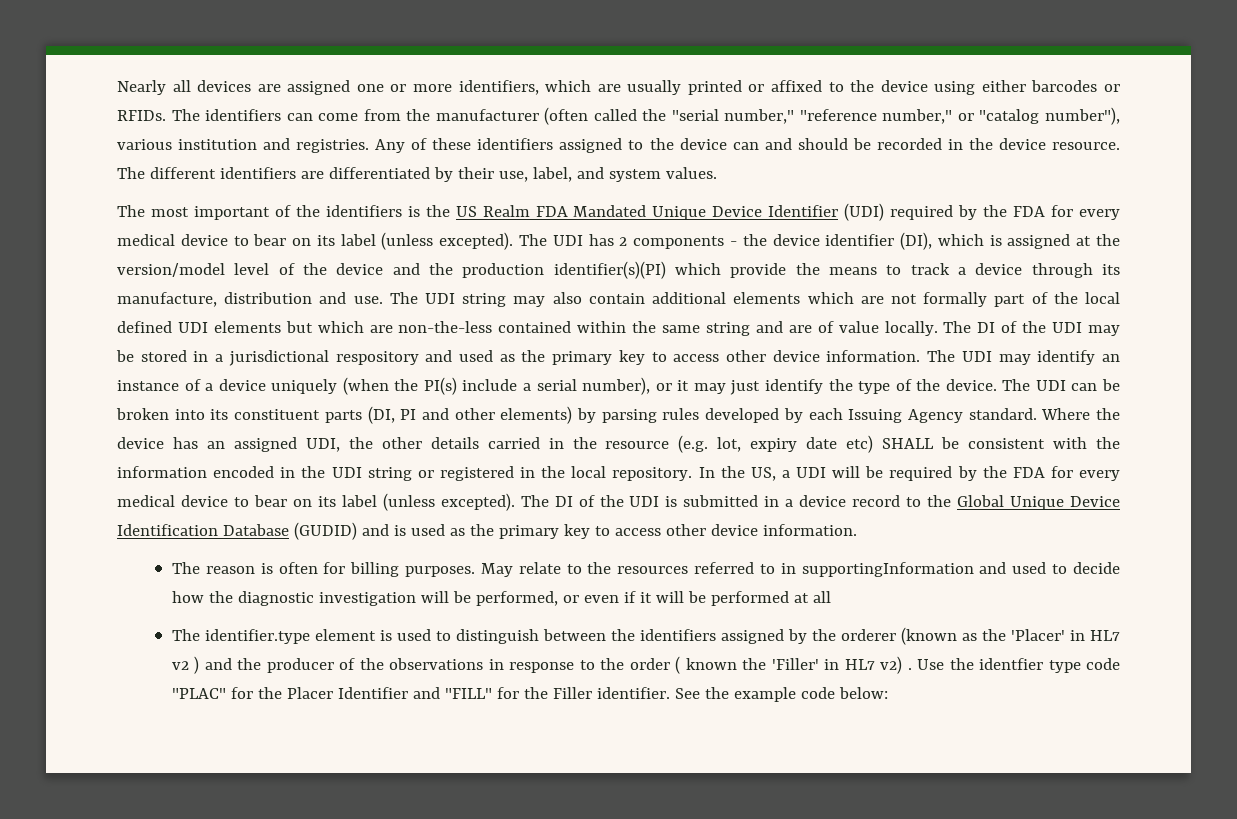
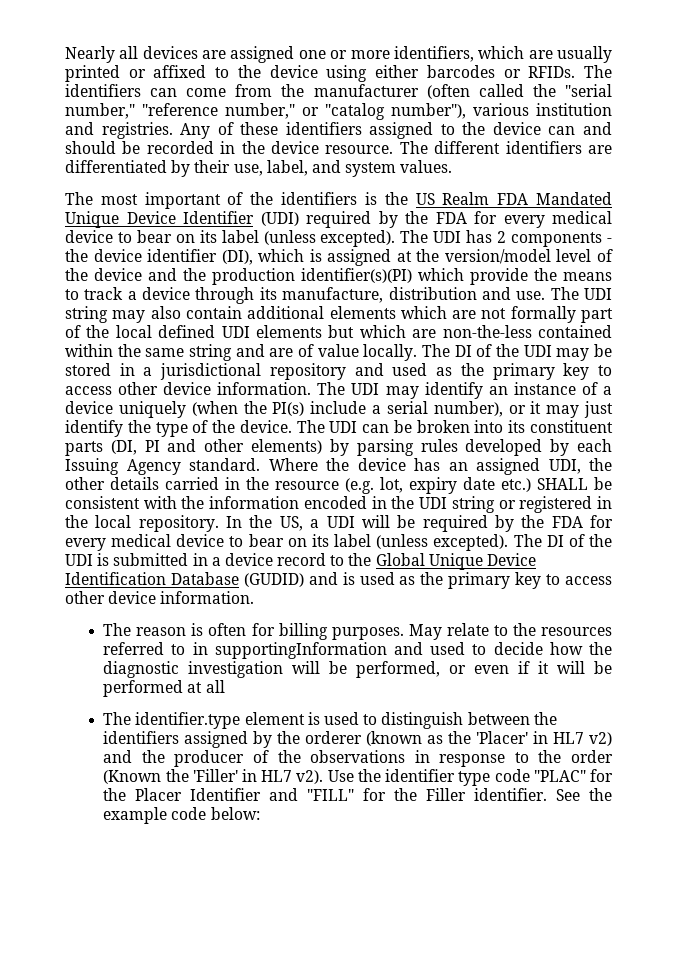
[335,351,419,365] respository -> [269,363,346,380] repository
[846,435,874,453] etc) -> [501,478,531,492] etc.)
[171,656,200,674] v2 ) -> [589,732,613,746] v2)
[675,656,737,674] ( known -> [103,770,162,784] (Known
[880,656,912,674] v2) . -> [296,770,324,784] v2).
[979,658,1044,670] identfier -> [385,769,456,782] identifier

